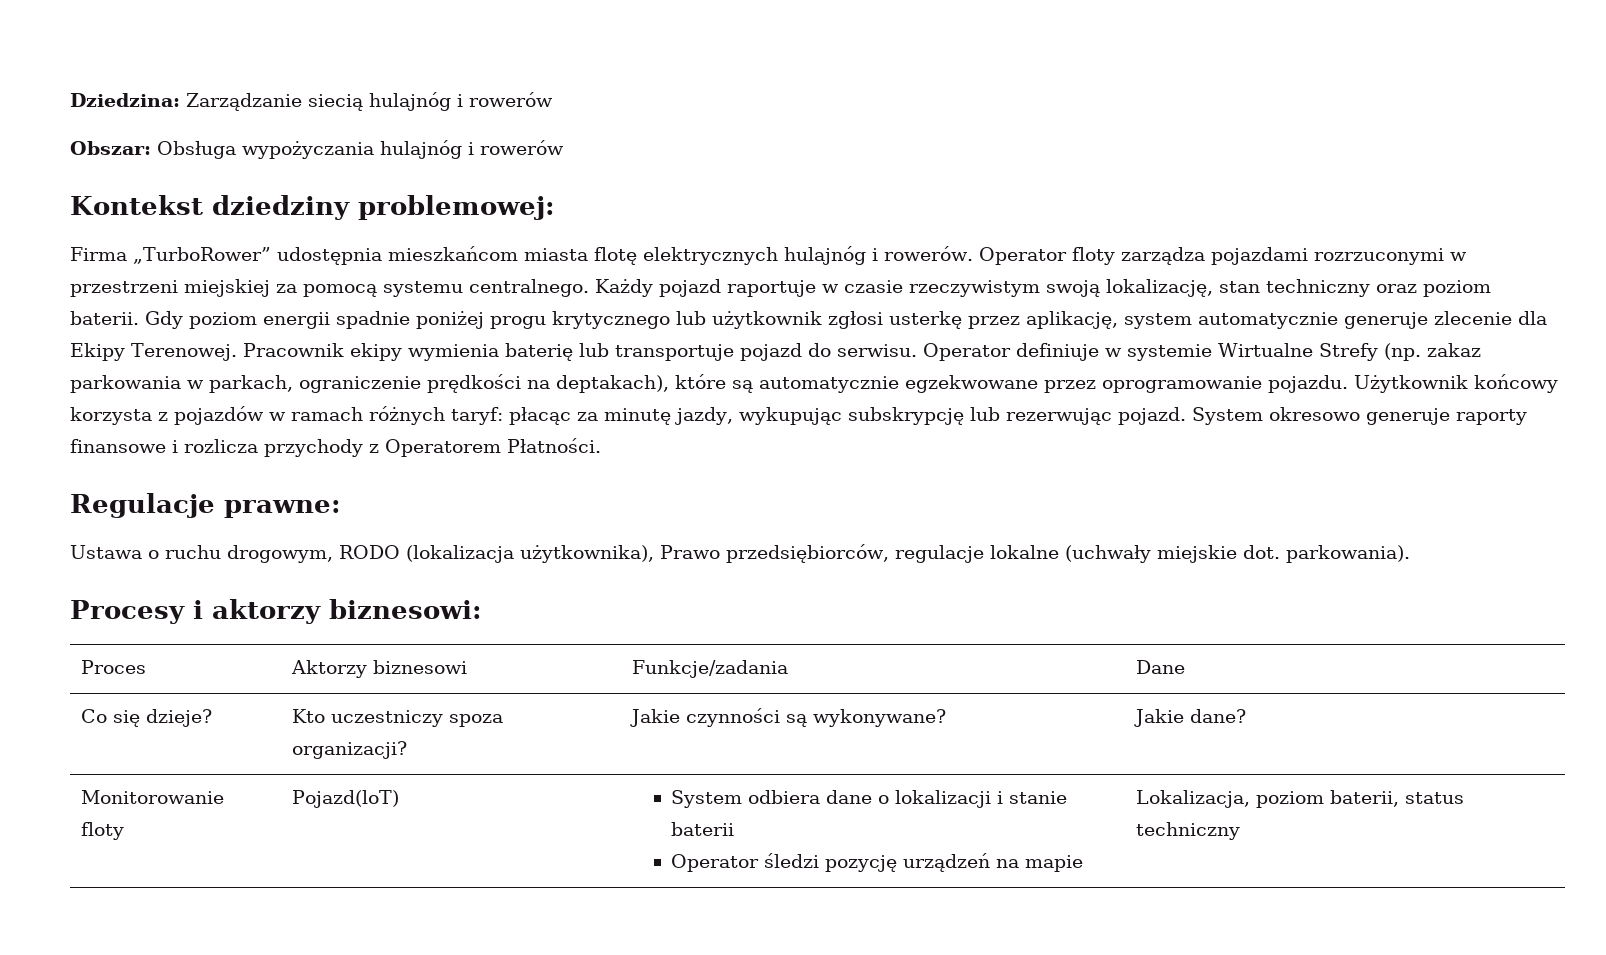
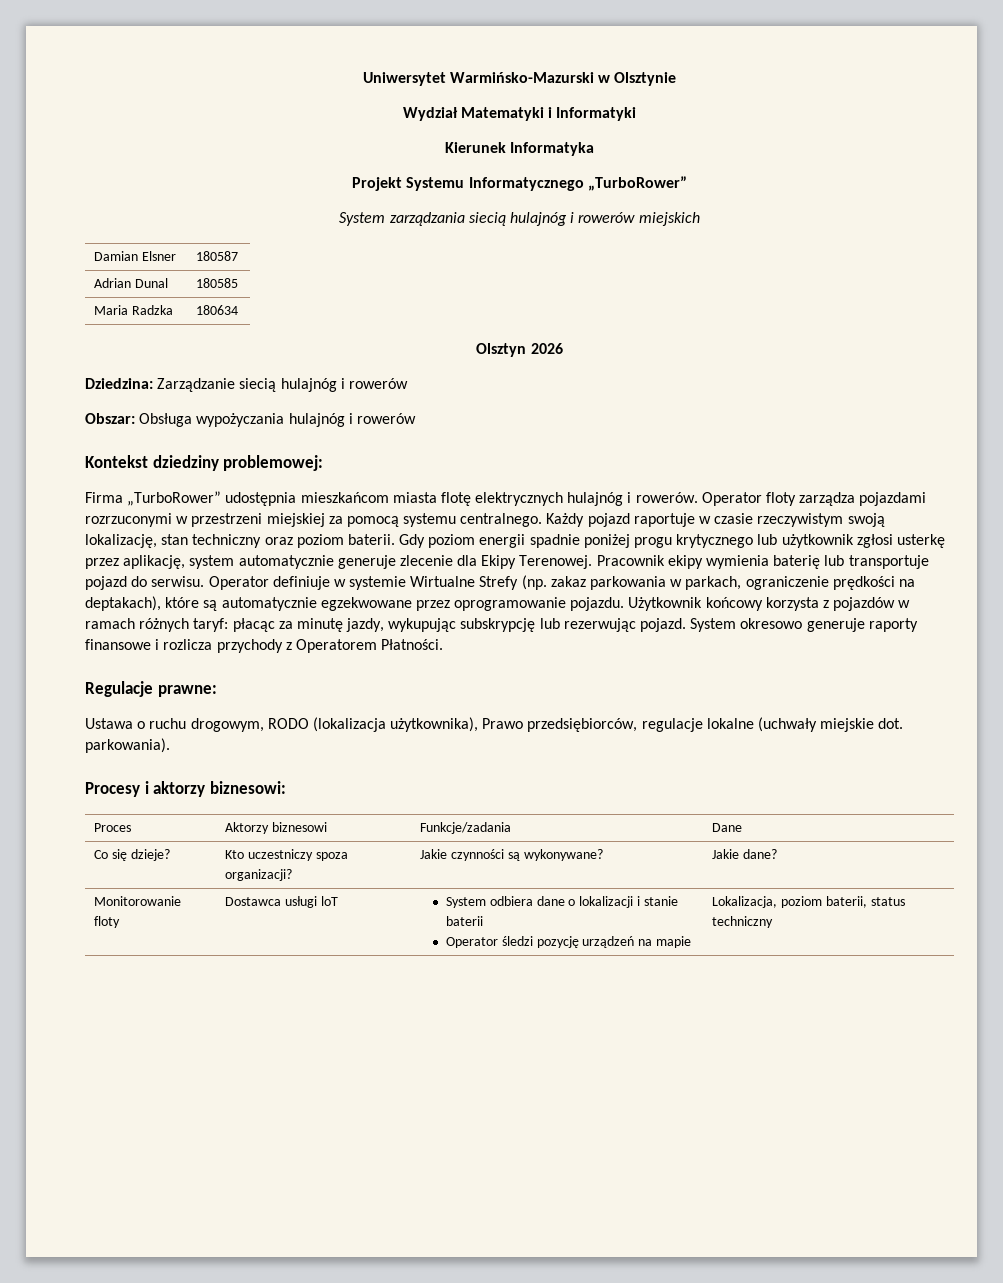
(70, 100) none -> [362,72,677,86] [402,107,637,121] [444,142,595,156] [352,176,687,191] [339,212,700,226] [94,251,177,261] [196,251,239,261] [94,278,169,288] [196,278,239,288] [94,305,174,315] [196,305,239,315] [476,343,563,357] Uniwersytet Warmińsko-Mazurski w Olsztynie // Wydział Matematyki i Informatyki // Kierunek Informatyka // Projekt Systemu Informatycznego „TurboRower” // System zarządzania siecią hulajnóg i rowerów miejskich // Damian Elsner | 180587 // Adrian Dunal | 180585 // Maria Radzka | 180634 // Olsztyn 2026 //
[291,790,399,808] Pojazd(loT) -> [225,896,338,908] Dostawca usługi loT

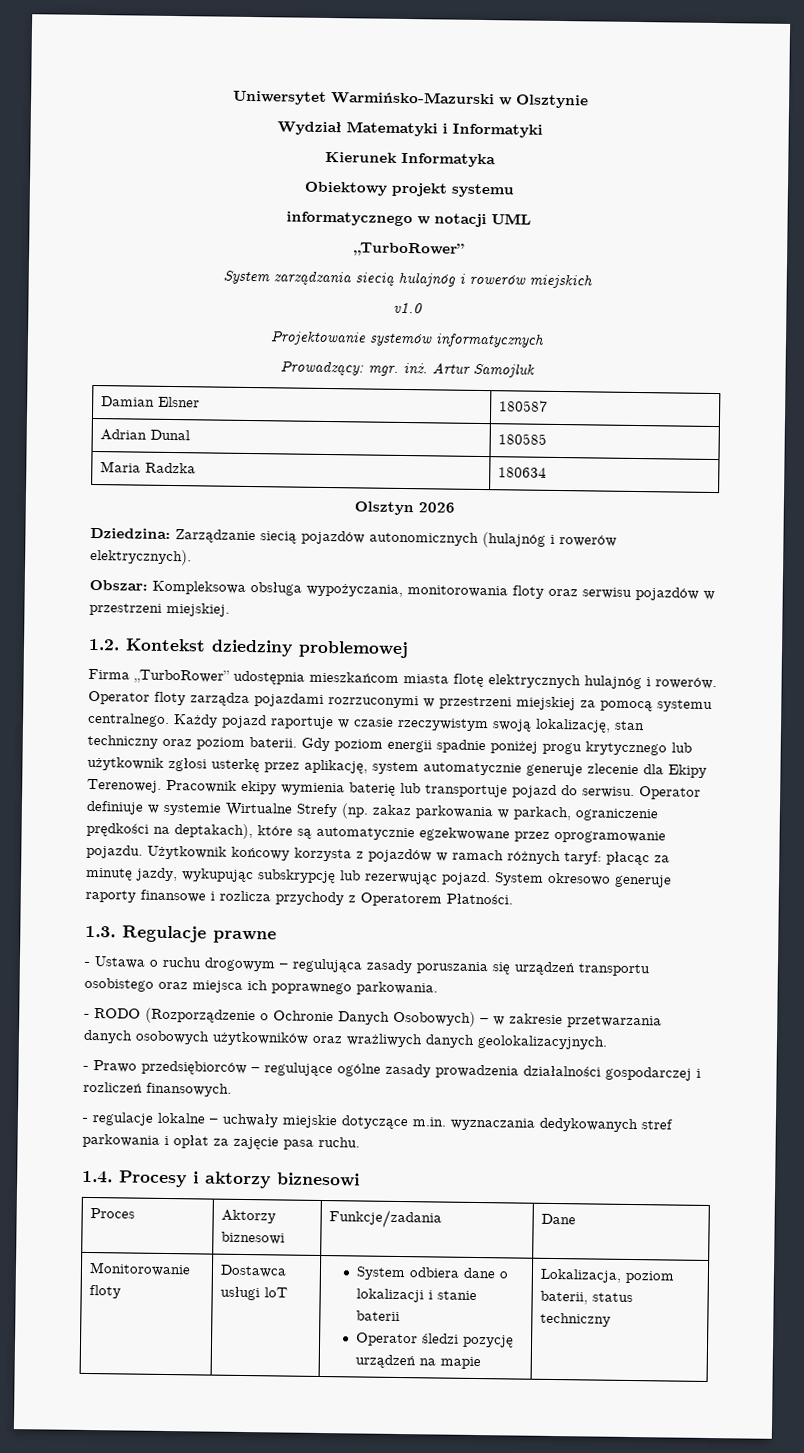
[352,177,584,191] Projekt Systemu Informatycznego -> [303,181,515,198] [286,211,531,228] Obiektowy projekt systemu // informatycznego w notacji UML //
(700, 219) none -> [393,302,423,314] [270,330,545,348] [279,360,535,378] // v1.0 // Projektowanie systemów informatycznych // Prowadzący: mgr. inż. Artur Samojluk
[280,378,408,392] hulajnóg i rowerów -> [301,530,617,548] [90,548,192,566] pojazdów autonomicznych (hulajnóg i rowerów elektrycznych).
[139,413,416,427] Obsługa wypożyczania hulajnóg i rowerów // -> [152,580,715,601] [89,602,230,617] [88,638,120,651] Kompleksowa obsługa wypożyczania, monitorowania floty oraz serwisu pojazdów w przestrzeni miejskiej. // 1.2.
[223,455,324,471] problemowej: -> [298,640,409,659] problemowej
[85,681,217,697] [85,717,904,732] [85,738,170,753] Regulacje prawne: // Ustawa o ruchu drogowym, RODO (lokalizacja użytkownika), Prawo przedsiębiorców, regulacje lokalne (uchwały miejskie dot. parkowania). // -> [85,925,277,944] [84,956,650,977] [84,977,438,996] [84,1007,662,1029] [83,1029,608,1050] [83,1060,701,1081] [83,1081,232,1097] [82,1112,673,1133] [82,1133,360,1150] [82,1170,113,1184] 1.3. Regulacje prawne // - Ustawa o ruchu drogowym – regulująca zasady poruszania się urządzeń transportu osobistego oraz miejsca ich poprawnego parkowania. // - RODO (Rozporządzenie o Ochronie Danych Osobowych) – w zakresie przetwarzania danych osobowych użytkowników oraz wrażliwych danych geolokalizacyjnych. // - Prawo przedsiębiorców – regulujące ogólne zasady prowadzenia działalności gospodarczej i rozliczeń finansowych. // - regulacje lokalne – uchwały miejskie dotyczące m.in. wyznaczania dedykowanych stref parkowania i opłat za zajęcie pasa ruchu. // 1.4.
[209,781,286,794] biznesowi: -> [277,1172,360,1187] biznesowi
[94,849,170,861] [225,849,348,861] [225,869,293,881] [420,849,603,861] [712,849,778,859] // Co się dzieje? | Kto uczestniczy spoza organizacji? | Jakie czynności są wykonywane? | Jakie dane? -> (576, 1219) none

